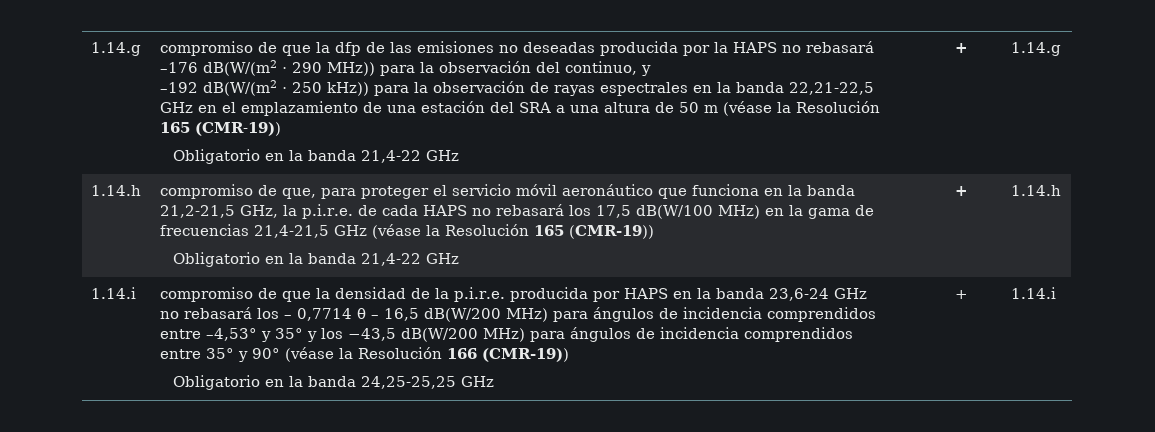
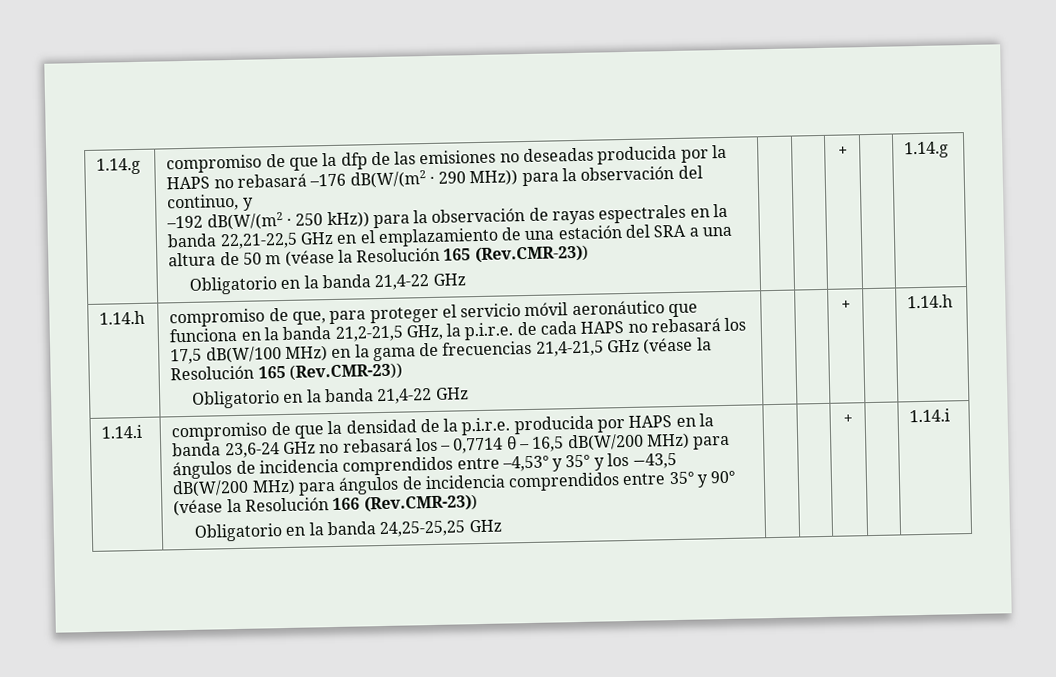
[195,122,282,136] (CMR-19)) -> [474,244,589,264] (Rev.CMR-23))
[569,225,655,239] (CMR‑19)) -> [288,362,403,381] (Rev.CMR‑23))
[482,348,570,362] (CMR-19)) -> [363,494,478,513] (Rev.CMR-23))

